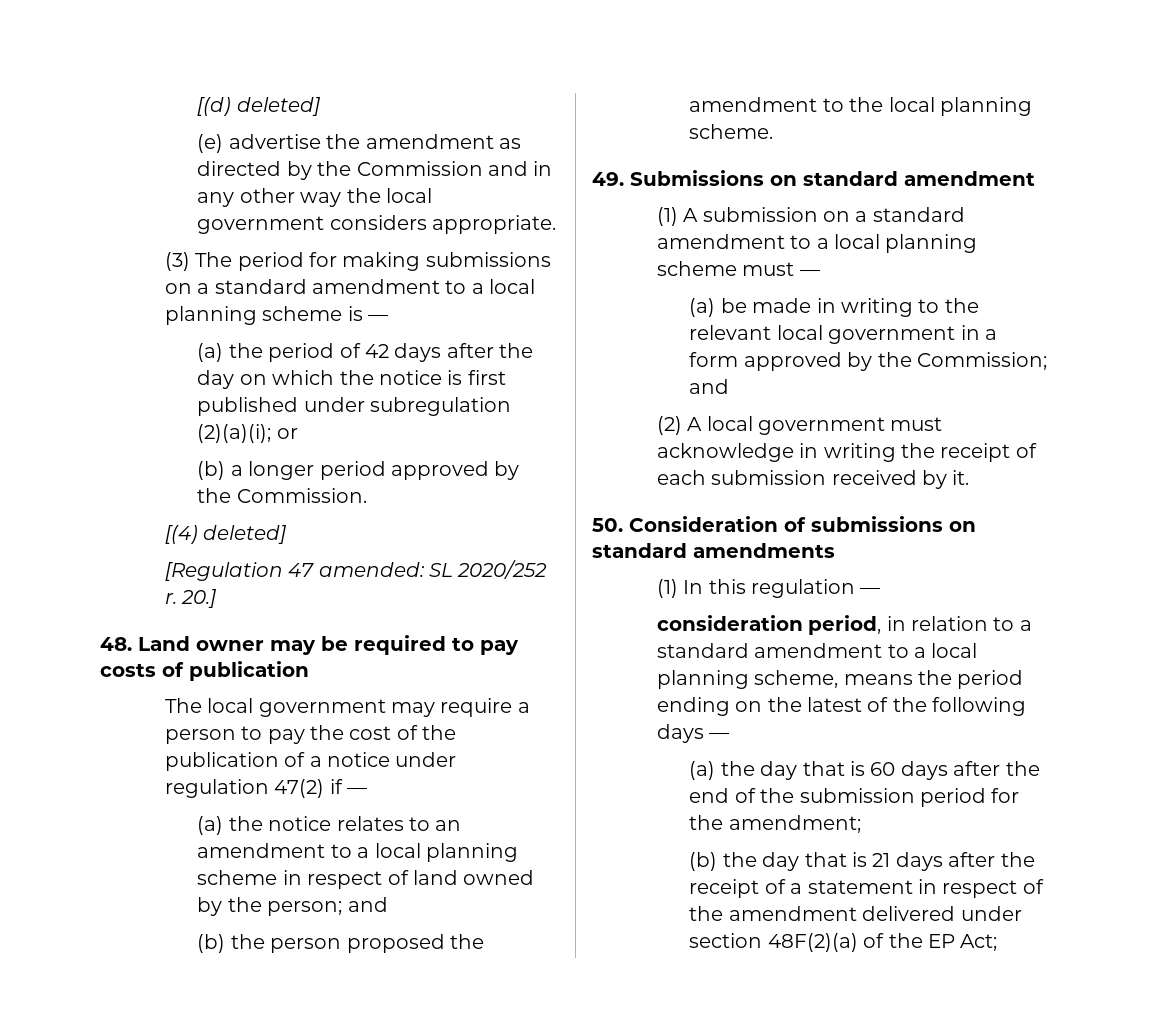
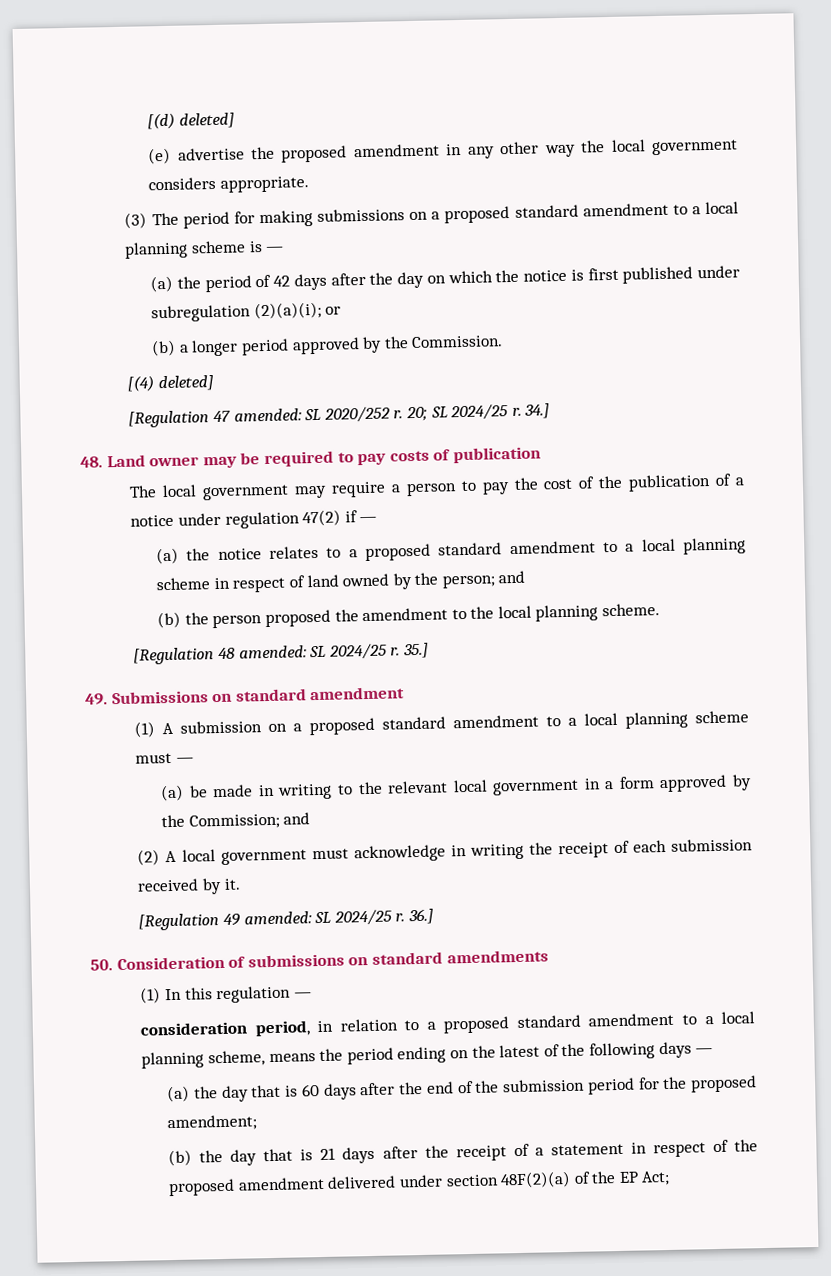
[365,134,521,149] [197,161,528,180] amendment as directed by the Commission and -> [281,143,440,163] proposed amendment
(210, 288) none -> [444,205,511,224] proposed
[181,589,218,608] 20.] -> [405,403,551,422] 20; SL 2024/25 r. 34.]
[435,820,462,831] an -> [348,542,503,561] a proposed standard
(774, 131) none -> [133,642,429,665] // [Regulation 48 amended: SL 2024/25 r. 35.]
(868, 216) none -> [309,717,376,736] proposed
(970, 477) none -> [138,908,434,931] // [Regulation 49 amended: SL 2024/25 r. 36.]
(1032, 625) none -> [443,1016,510,1034] proposed
(724, 822) none -> [689,1075,757,1093] proposed
(724, 913) none -> [168,1178,236,1197] proposed

